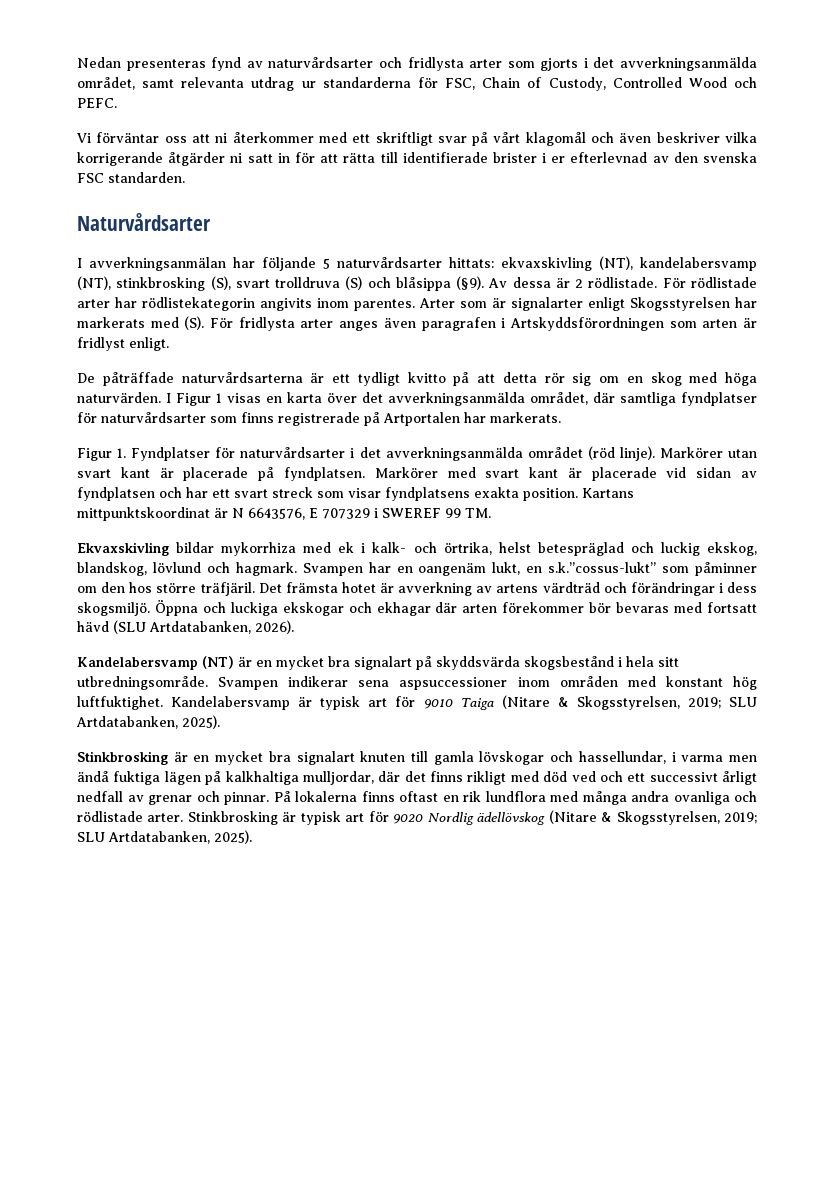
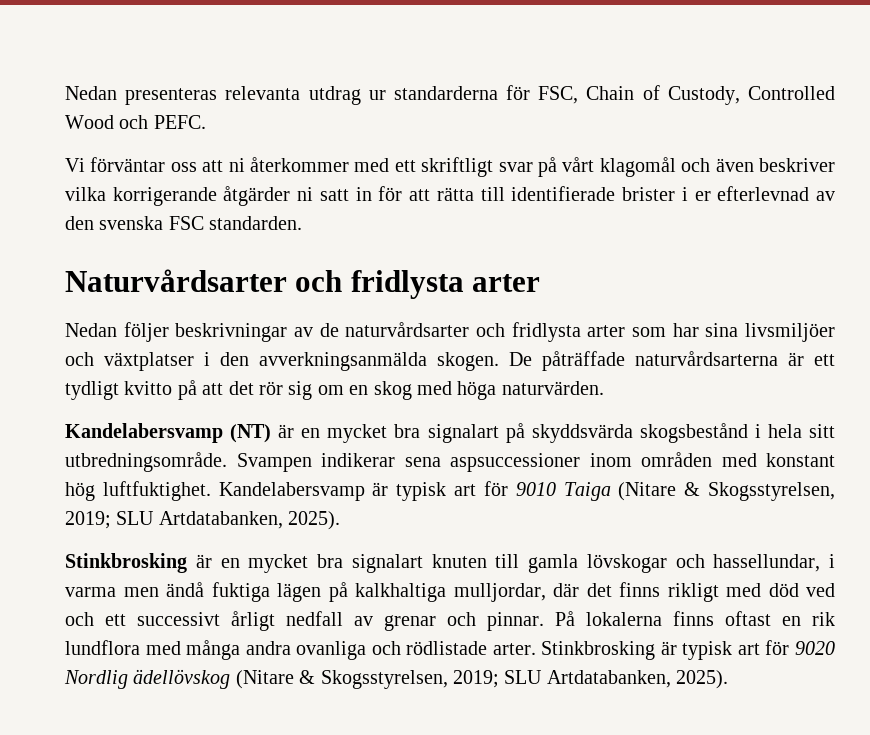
[211,57,757,71] [77,77,175,90] fynd av naturvårdsarter och fridlysta arter som gjorts i det avverkningsanmälda området, samt -> (218, 96) none
[77,256,757,271] [77,276,757,291] [77,297,757,311] [77,316,758,331] [77,337,169,351] // I avverkningsanmälan har följande 5 naturvårdsarter hittats: ekvaxskivling (NT), kandelabersvamp (NT), stinkbrosking (S), svart trolldruva (S) och blåsippa (§9). Av dessa är 2 rödlistade. För rödlistade arter har rödlistekategorin angivits inom parentes. Arter som är signalarter enligt Skogsstyrelsen har markerats med (S). För fridlysta arter anges även paragrafen i Artskyddsförordningen som arten är fridlyst enligt. // -> [295,270,541,299] [65,322,835,342] [65,352,499,371] och fridlysta arter // Nedan följer beskrivningar av de naturvårdsarter och fridlysta arter som har sina livsmiljöer och växtplatser i den avverkningsanmälda skogen.
[502,372,537,383] detta -> [228,381,254,395] det
[166,392,757,406] [77,412,561,426] [77,446,758,461] [77,467,758,481] [77,487,634,501] [77,507,491,521] [77,542,758,556] [77,562,757,576] [77,582,757,596] [77,600,757,616] [77,620,294,634] I Figur 1 visas en karta över det avverkningsanmälda området, där samtliga fyndplatser för naturvårdsarter som finns registrerade på Artportalen har markerats. // Figur 1. Fyndplatser för naturvårdsarter i det avverkningsanmälda området (röd linje). Markörer utan svart kant är placerade på fyndplatsen. Markörer med svart kant är placerade vid sidan av fyndplatsen och har ett svart streck som visar fyndplatsens exakta position. Kartans mittpunktskoordinat är N 6643576, E 707329 i SWEREF 99 TM. // Ekvaxskivling bildar mykorrhiza med ek i kalk- och örtrika, helst betespräglad och luckig ekskog, blandskog, lövlund och hagmark. Svampen har en oangenäm lukt, en s.k.”cossus-lukt” som påminner om den hos större träfjäril. Det främsta hotet är avverkning av artens värdträd och förändringar i dess skogsmiljö. Öppna och luckiga ekskogar och ekhagar där arten förekommer bör bevaras med fortsatt hävd (SLU Artdatabanken, 2026). -> (604, 388) none

